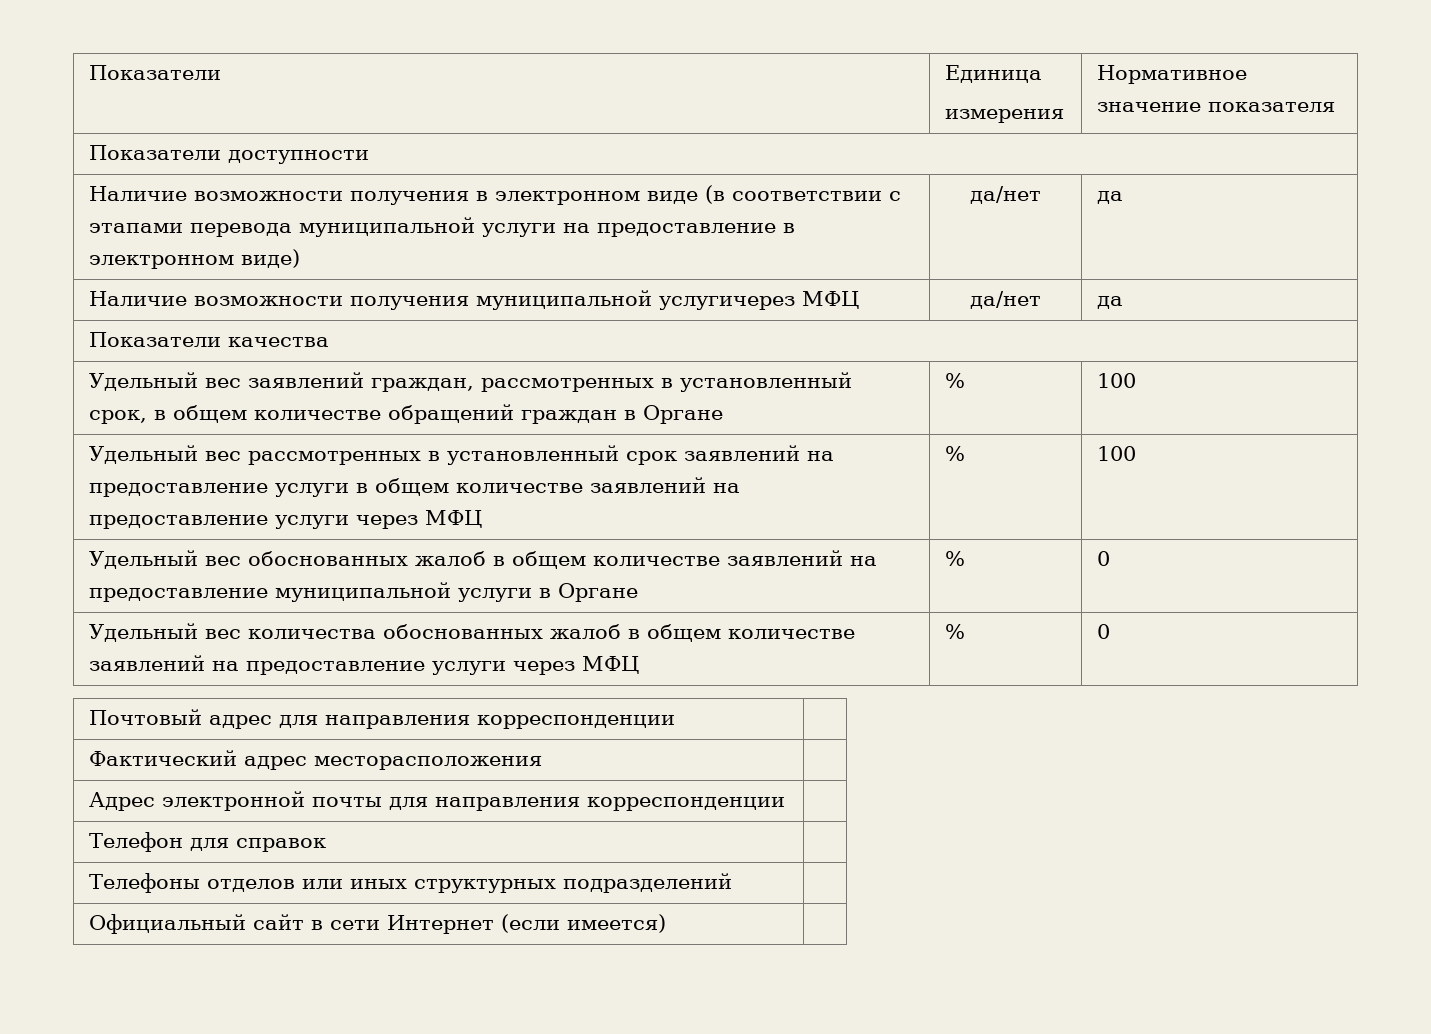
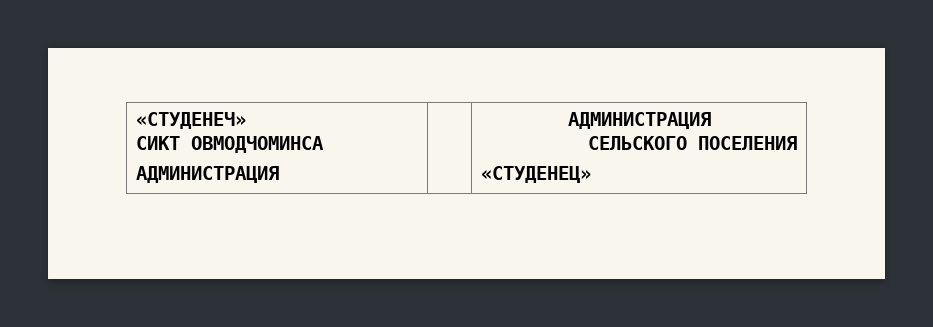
[89,65,222,80] [945,65,1043,83] [945,109,1065,123] [1097,65,1248,84] [1097,102,1336,112] [89,145,370,164] [89,185,902,205] [89,217,796,237] [89,249,301,269] [970,186,1041,204] [1097,191,1124,204] [89,290,860,310] [970,291,1041,309] [1097,296,1124,309] [89,332,330,347] [89,372,853,392] [89,404,724,424] [945,373,966,388] [1097,373,1137,388] [89,445,835,465] [89,477,741,497] [89,510,483,529] [945,446,966,461] [1097,446,1137,461] [89,550,878,569] [89,582,639,602] [945,551,966,566] [1097,551,1111,566] [89,623,856,642] [89,655,640,675] [945,624,966,639] [1097,624,1111,639] [89,709,676,729] [89,750,543,770] [89,791,786,811] [89,832,327,852] [89,873,733,893] [89,914,667,934] Показатели | Единица // измерения | Нормативное значение показателя // Показатели доступности // Наличие возможности получения в электронном виде (в соответствии с этапами перевода муниципальной услуги на предоставление в электронном виде) | да/нет | да // Наличие возможности получения муниципальной услугичерез МФЦ | да/нет | да // Показатели качества // Удельный вес заявлений граждан, рассмотренных в установленный срок, в общем количестве обращений граждан в Органе | % | 100 // Удельный вес рассмотренных в установленный срок заявлений на предоставление услуги в общем количестве заявлений на предоставление услуги через МФЦ | % | 100 // Удельный вес обоснованных жалоб в общем количестве заявлений на предоставление муниципальной услуги в Органе | % | 0 // Удельный вес количества обоснованных жалоб в общем количестве заявлений на предоставление услуги через МФЦ | % | 0 // Почтовый адрес для направления корреспонденции | // Фактический адрес месторасположения | // Адрес электронной почты для направления корреспонденции | // Телефон для справок | // Телефоны отделов или иных структурных подразделений | // Официальный сайт в сети Интернет (если имеется) | -> [135,112,246,129] [135,136,324,153] [135,166,279,183] [567,112,711,129] [588,136,798,150] [480,166,591,183] «СТУДЕНЕЧ» // СИКТ ОВМОДЧОМИНСА // АДМИНИСТРАЦИЯ | | АДМИНИСТРАЦИЯ // СЕЛЬСКОГО ПОСЕЛЕНИЯ // «СТУДЕНЕЦ»

